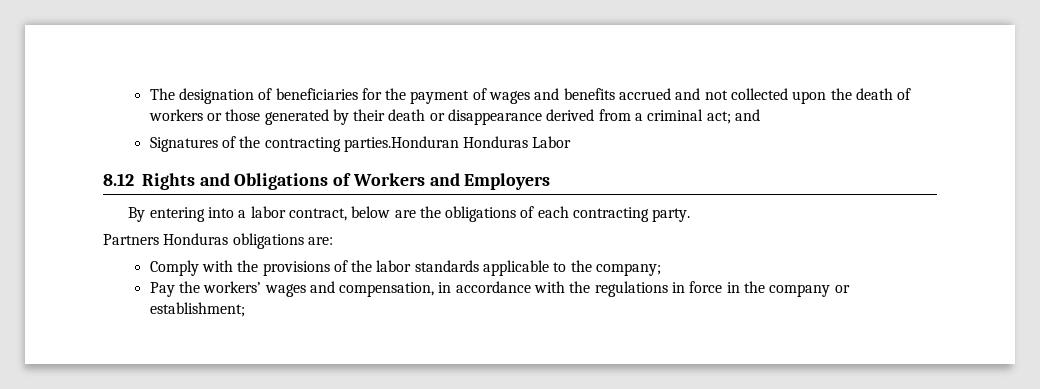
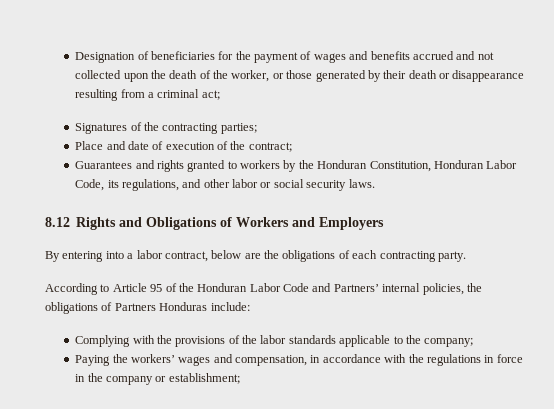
[149,88,254,104] The designation -> [75,52,136,63] Designation
[148,109,203,121] workers -> [213,70,270,82] the worker,
[546,109,595,121] derived -> [75,89,119,101] resulting
[735,109,761,121] and -> (220, 95) none
[343,136,572,152] parties.Honduran Honduras Labor -> [220,123,257,134] [75,141,292,152] [75,160,518,172] [75,179,375,191] parties; // Place and date of execution of the contract; // Guarantees and rights granted to workers by the Honduran Constitution, Honduran Labor Code, its regulations, and other labor or social security laws.
[103,233,333,249] [149,260,199,276] Partners Honduras obligations are: // Comply -> [45,283,482,295] [45,302,250,314] [75,335,131,347] According to Article 95 of the Honduran Labor Code and Partners’ internal policies, the obligations of Partners Honduras include: // Complying
[149,282,175,297] Pay -> [75,355,111,366] Paying

